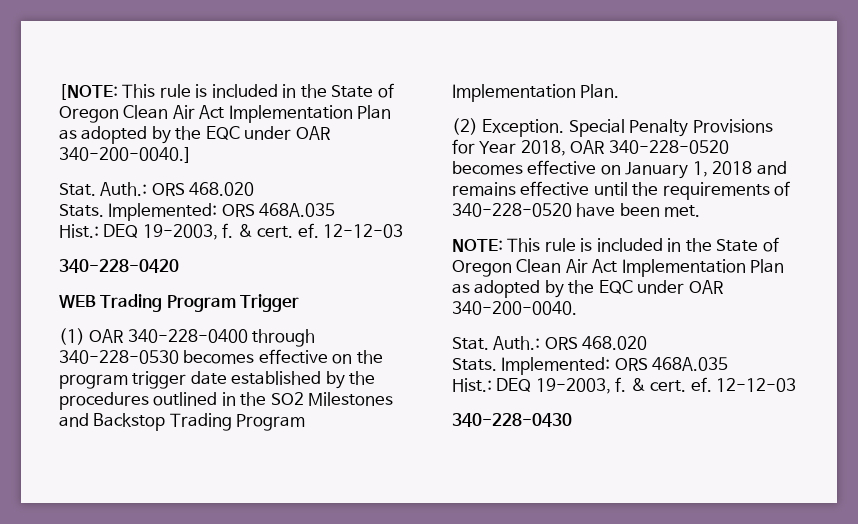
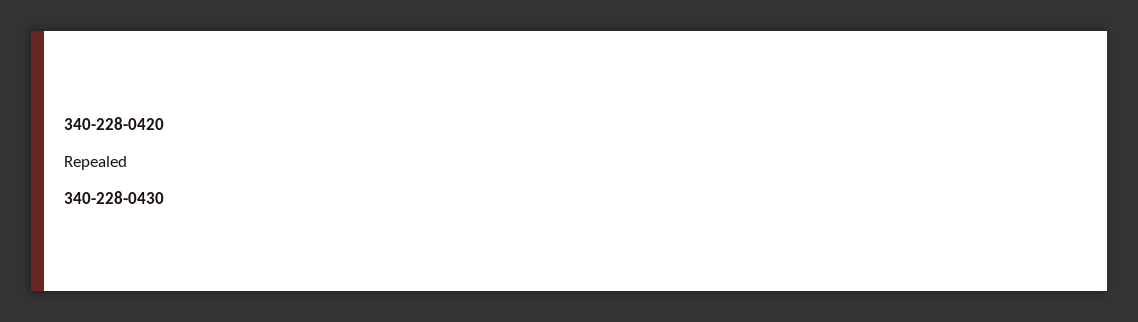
[59,83,394,100] [59,105,392,123] [59,126,331,144] [59,147,192,163] [59,182,255,196] [59,203,336,221] [59,223,404,240] [59,259,179,273] [59,294,300,312] [59,328,316,347] [59,349,383,364] [59,371,376,389] [59,392,394,410] [59,413,306,431] [452,84,620,102] [452,118,773,137] [452,139,729,156] [452,160,787,179] [452,181,791,200] [452,203,701,217] [452,237,779,252] [452,259,785,277] [452,280,724,298] [452,301,577,315] [452,336,648,350] [452,357,729,375] [452,377,797,394] [NOTE: This rule is included in the State of Oregon Clean Air Act Implementation Plan as adopted by the EQC under OAR 340-200-0040.] // Stat. Auth.: ORS 468.020 // Stats. Implemented: ORS 468A.035 // Hist.: DEQ 19-2003, f. & cert. ef. 12-12-03 // 340-228-0420 // WEB Trading Program Trigger // (1) OAR 340-228-0400 through 340-228-0530 becomes effective on the program trigger date established by the procedures outlined in the SO2 Milestones and Backstop Trading Program Implementation Plan. // (2) Exception. Special Penalty Provisions for Year 2018, OAR 340-228-0520 becomes effective on January 1, 2018 and remains effective until the requirements of 340-228-0520 have been met. // NOTE: This rule is included in the State of Oregon Clean Air Act Implementation Plan as adopted by the EQC under OAR 340-200-0040. // Stat. Auth.: ORS 468.020 // Stats. Implemented: ORS 468A.035 // Hist.: DEQ 19-2003, f. & cert. ef. 12-12-03 -> [64,117,164,130] [64,156,127,170] 340-228-0420 // Repealed

